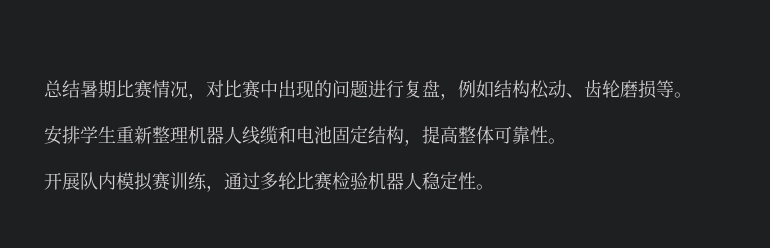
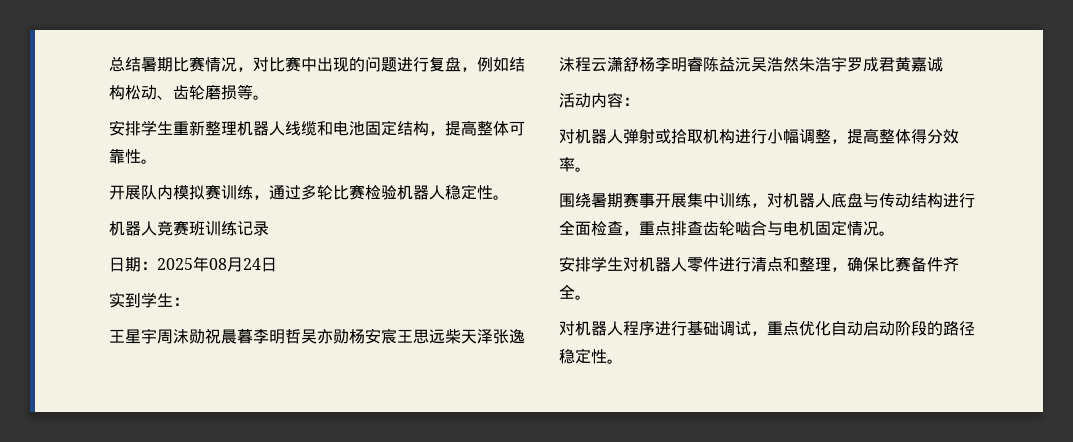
(494, 187) none -> [109,220,269,236] [109,256,277,272] [109,292,189,308] [109,328,525,344] [559,56,943,72] [559,92,639,108] [559,128,959,144] [559,157,591,172] [559,192,975,208] [559,220,895,236] [559,256,959,272] [559,284,591,300] [559,321,975,336] [559,348,623,364] // 机器人竞赛班训练记录 // 日期：2025年08月24日 // 实到学生： // 王星宇周沫勋祝晨暮李明哲吴亦勋杨安宸王思远柴天泽张逸沫程云潇舒杨李明睿陈益沅吴浩然朱浩宇罗成君黄嘉诚 // 活动内容： // 对机器人弹射或拾取机构进行小幅调整，提高整体得分效率。 // 围绕暑期赛事开展集中训练，对机器人底盘与传动结构进行全面检查，重点排查齿轮啮合与电机固定情况。 // 安排学生对机器人零件进行清点和整理，确保比赛备件齐全。 // 对机器人程序进行基础调试，重点优化自动启动阶段的路径稳定性。

